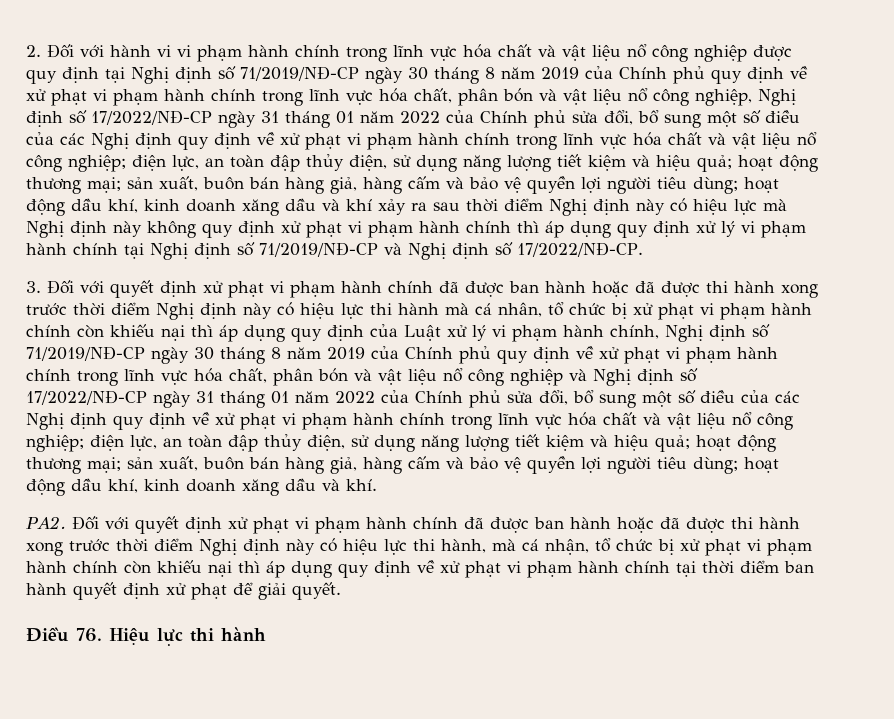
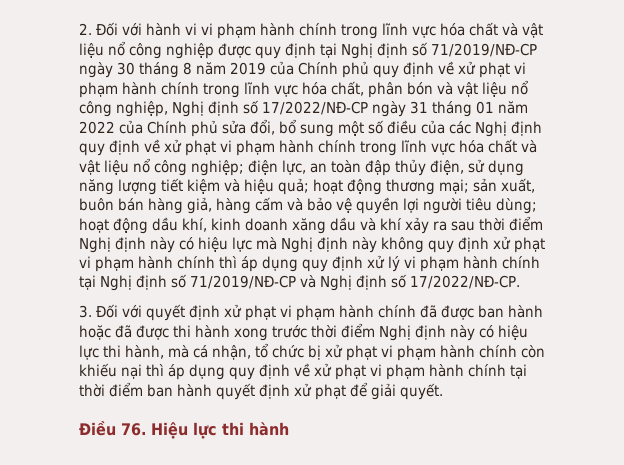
[398,302,812,320] [26,324,770,342] [26,346,778,364] [26,368,698,386] [26,390,800,408] [26,412,793,430] [26,434,776,452] [26,456,779,474] [26,478,377,496] [26,516,800,534] [26,538,435,556] hành mà cá nhân, tổ chức bị xử phạt vi phạm hành chính còn khiếu nại thì áp dụng quy định của Luật xử lý vi phạm hành chính, Nghị định số 71/2019/NĐ-CP ngày 30 tháng 8 năm 2019 của Chính phủ quy định về xử phạt vi phạm hành chính trong lĩnh vực hóa chất, phân bón và vật liệu nổ công nghiệp và Nghị định số 17/2022/NĐ-CP ngày 31 tháng 01 năm 2022 của Chính phủ sửa đổi, bổ sung một số điều của các Nghị định quy định về xử phạt vi phạm hành chính trong lĩnh vực hóa chất và vật liệu nổ công nghiệp; điện lực, an toàn đập thủy điện, sử dụng năng lượng tiết kiệm và hiệu quả; hoạt động thương mại; sản xuất, buôn bán hàng giả, hàng cấm và bảo vệ quyền lợi người tiêu dùng; hoạt động dầu khí, kinh doanh xăng dầu và khí. // PA2. Đối với quyết định xử phạt vi phạm hành chính đã được ban hành hoặc đã được thi hành xong trước thời điểm Nghị định này có hiệu lực thi -> (121, 351) none

